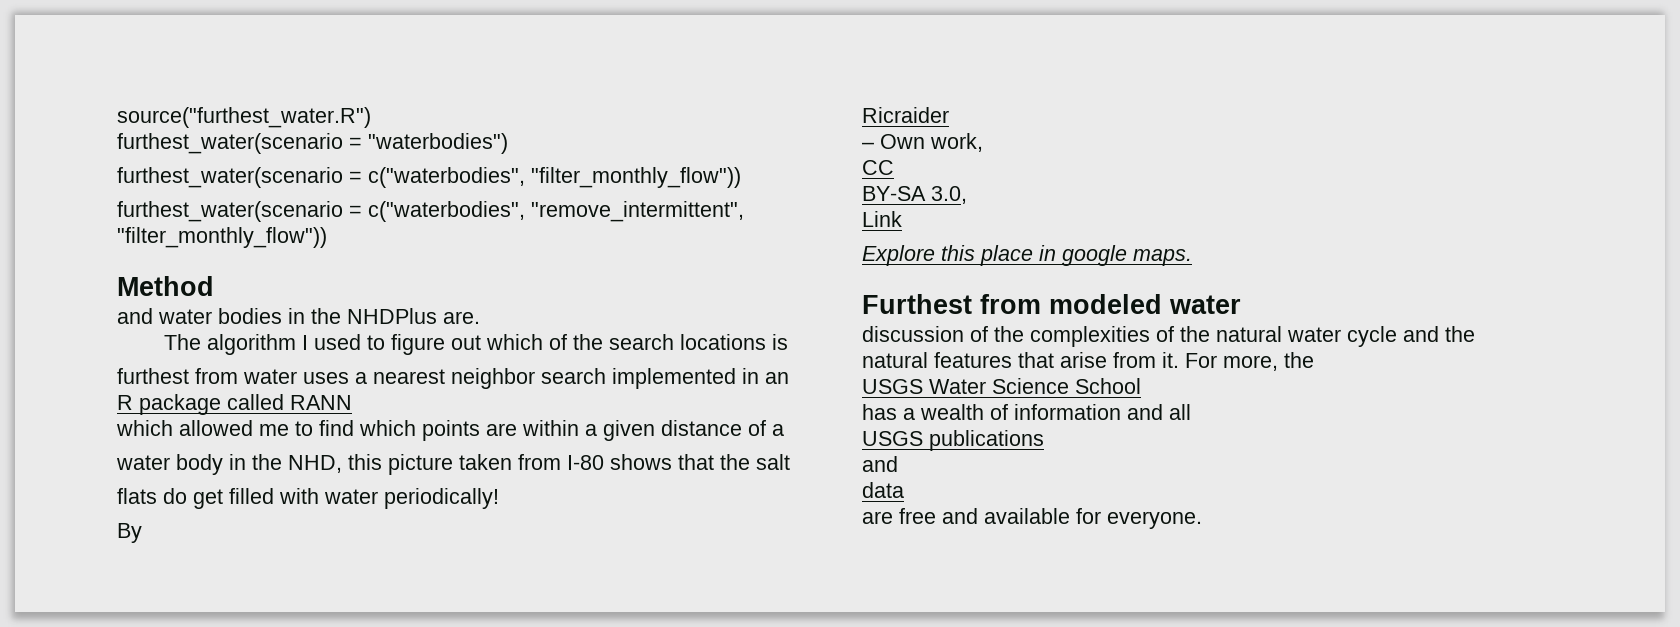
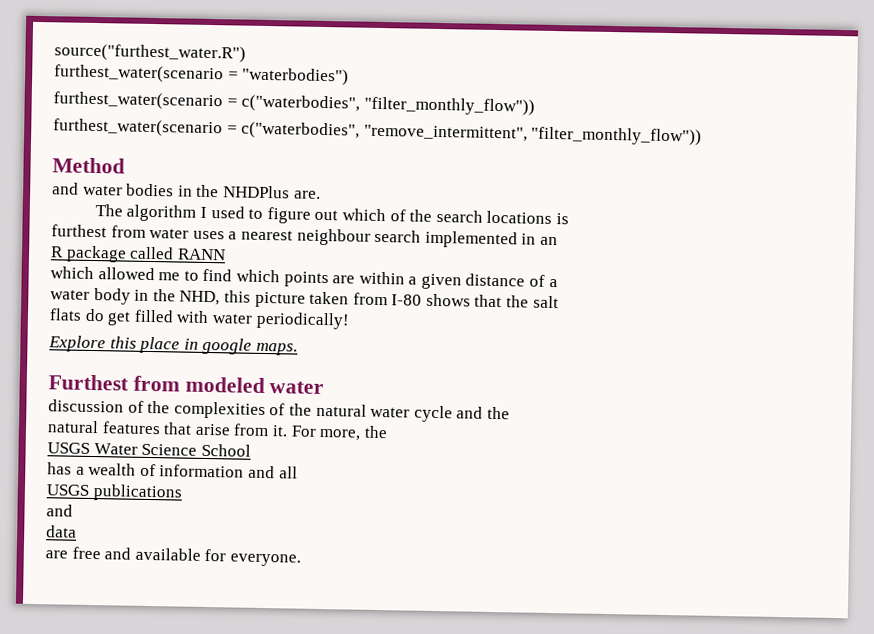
[451,368,535,389] neighbor -> [296,228,371,246] neighbour
[117,523,142,543] [862,107,949,123] [862,133,983,152] [862,160,894,175] [862,186,967,204] [862,211,902,227] // By // Ricraider // – Own work, // CC // BY-SA 3.0, // Link -> (350, 320) none

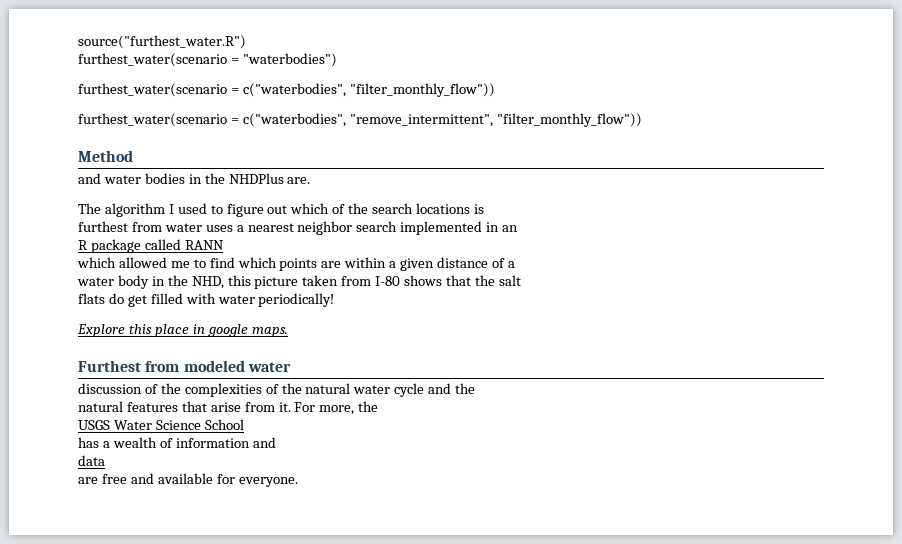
[296,228,371,246] neighbour -> [297,221,353,235] neighbor
[278,466,298,479] [46,484,183,502] [46,504,73,517] all // USGS publications // and -> (276, 442) none

